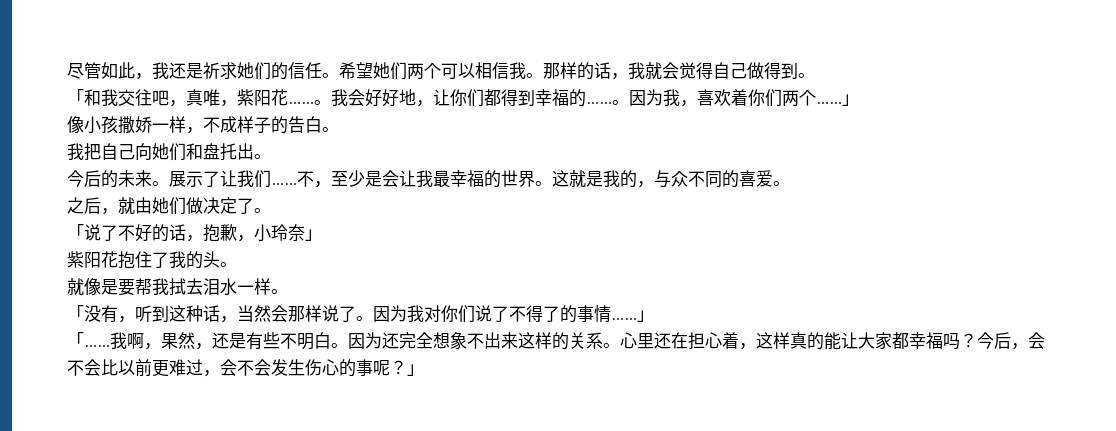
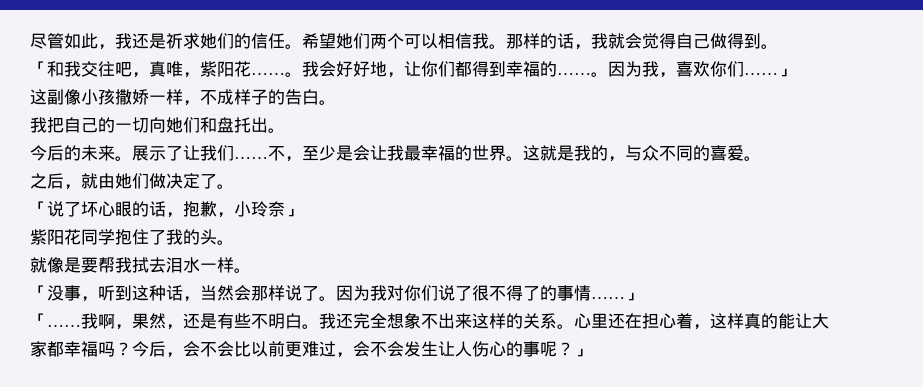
[731,89,859,107] 着你们两个……」 // -> [710,61,795,77] [30,89,64,105] 你们……」 // 这副
(135, 152) none -> [98,117,149,133] 的一切
[118,224,152,242] 不好 -> [81,201,132,217] 坏心眼
(118, 259) none -> [81,229,115,245] 同学
[101,305,118,323] 有 -> [64,285,81,301] 事
(509, 314) none -> [472,285,489,301] 很
[348,332,382,349] 因为 -> [319,313,336,329] 我
(305, 367) none -> [438,341,472,357] 让人

